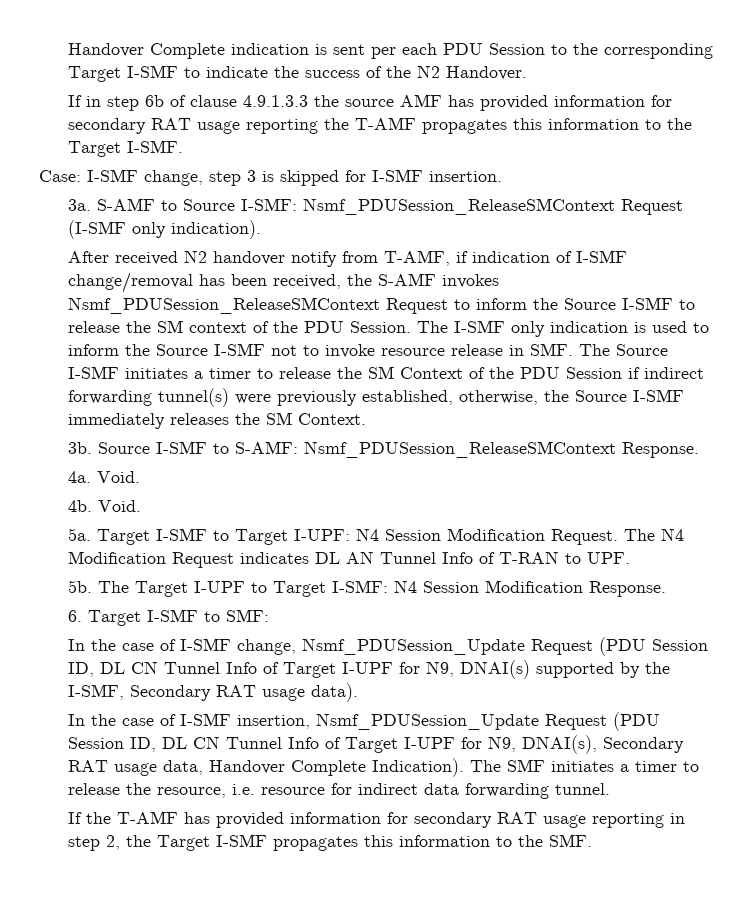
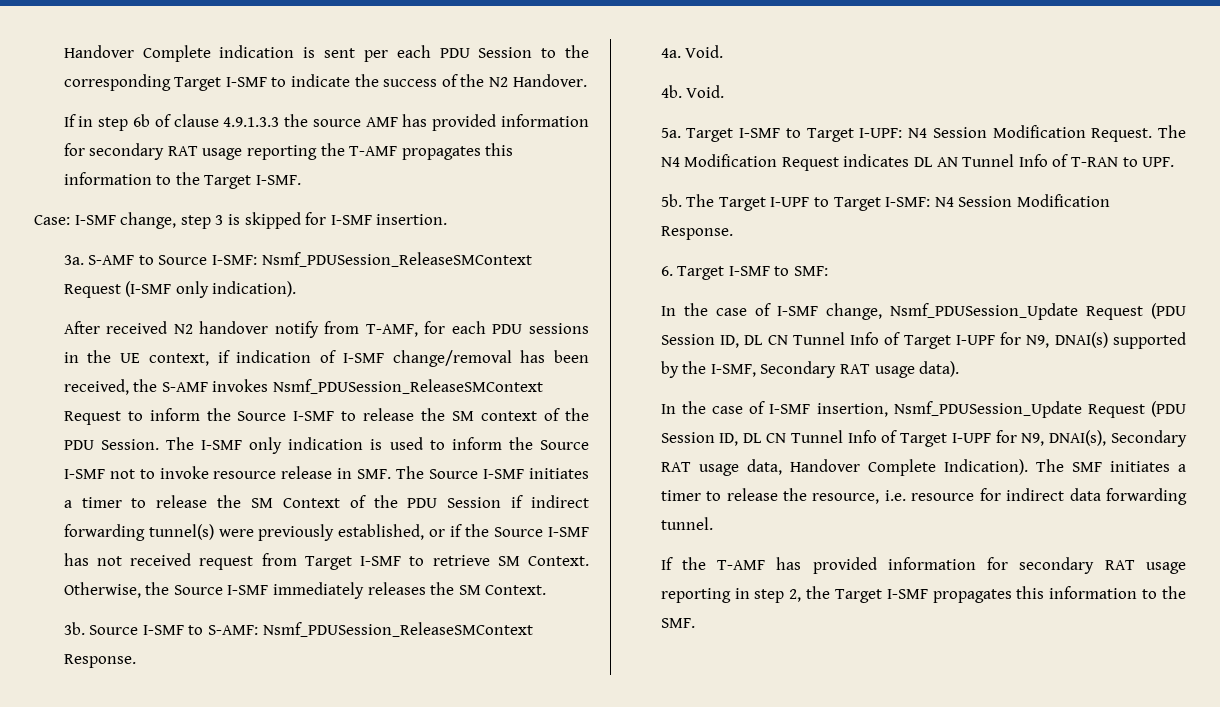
(451, 258) none -> [424,321,589,334] [63,350,209,366] for each PDU sessions in the UE context,
[459,390,539,405] otherwise, -> [429,524,589,537] [63,553,589,570] [63,582,141,598] or if the Source I-SMF has not received request from Target I-SMF to retrieve SM Context. Otherwise,

